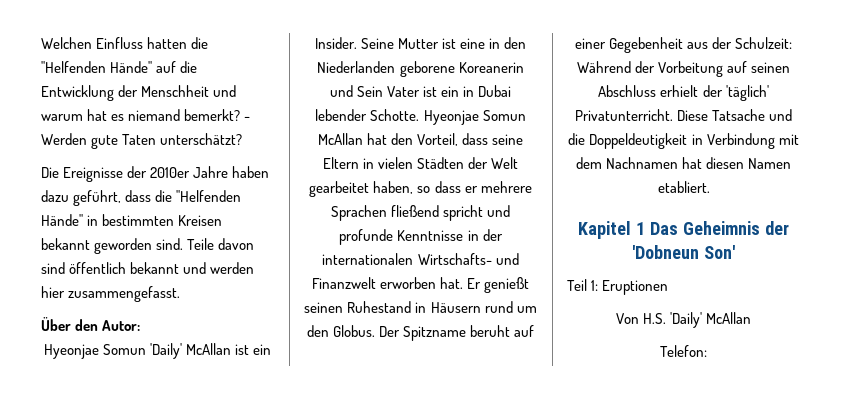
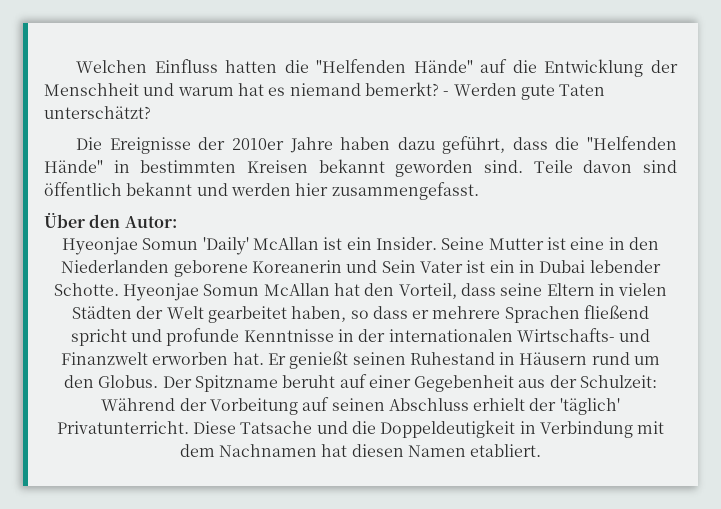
[578,221,789,239] [632,245,735,259] [567,279,669,295] [615,312,752,328] [660,345,707,357] // Kapitel 1 Das Geheimnis der 'Dobneun Son' // Teil 1: Eruptionen // Von H.S. 'Daily' McAllan // Telefon: -> (542, 450) none

